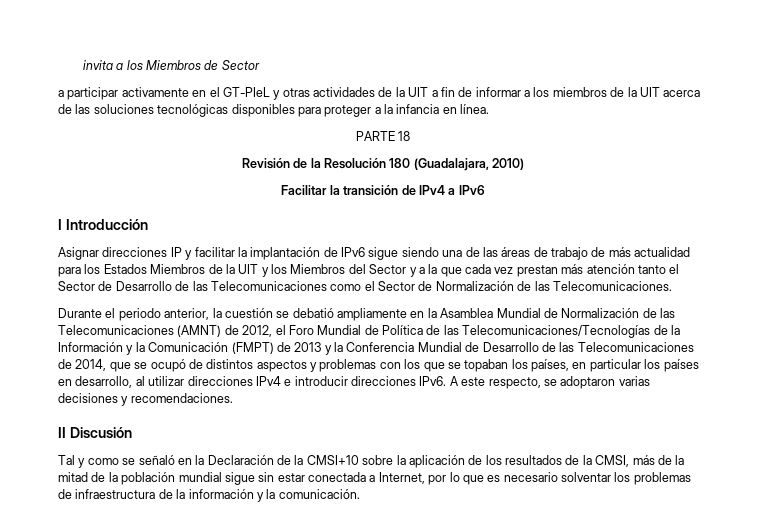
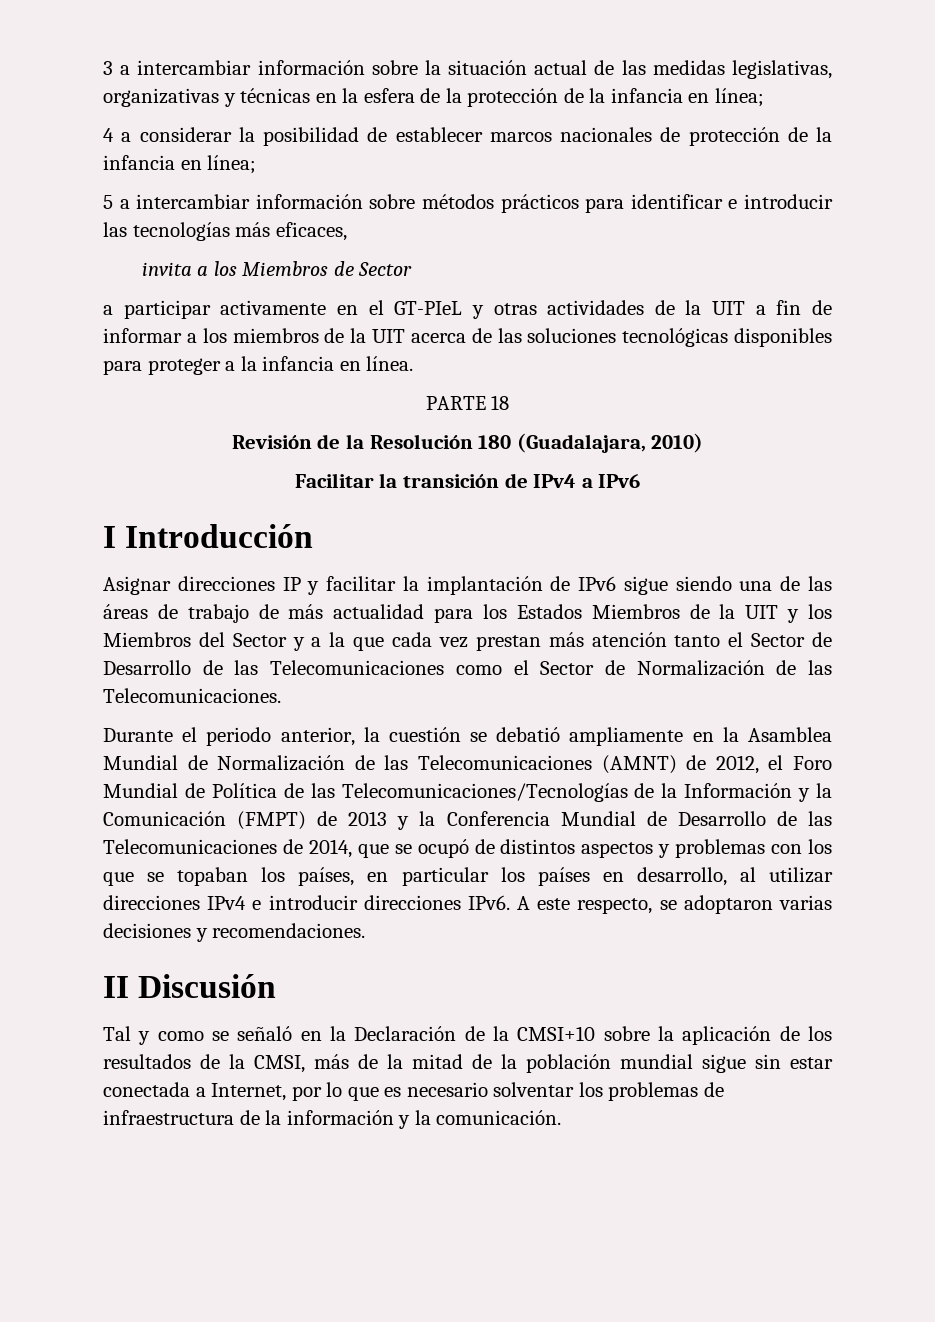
(82, 65) none -> [103,60,832,79] [103,88,764,107] [103,127,832,146] [103,155,257,174] [103,194,834,213] [103,222,347,241] 3 a intercambiar información sobre la situación actual de las medidas legislativas, organizativas y técnicas en la esfera de la protección de la infancia en línea; // 4 a considerar la posibilidad de establecer marcos nacionales de protección de la infancia en línea; // 5 a intercambiar información sobre métodos prácticos para identificar e introducir las tecnologías más eficaces, //

